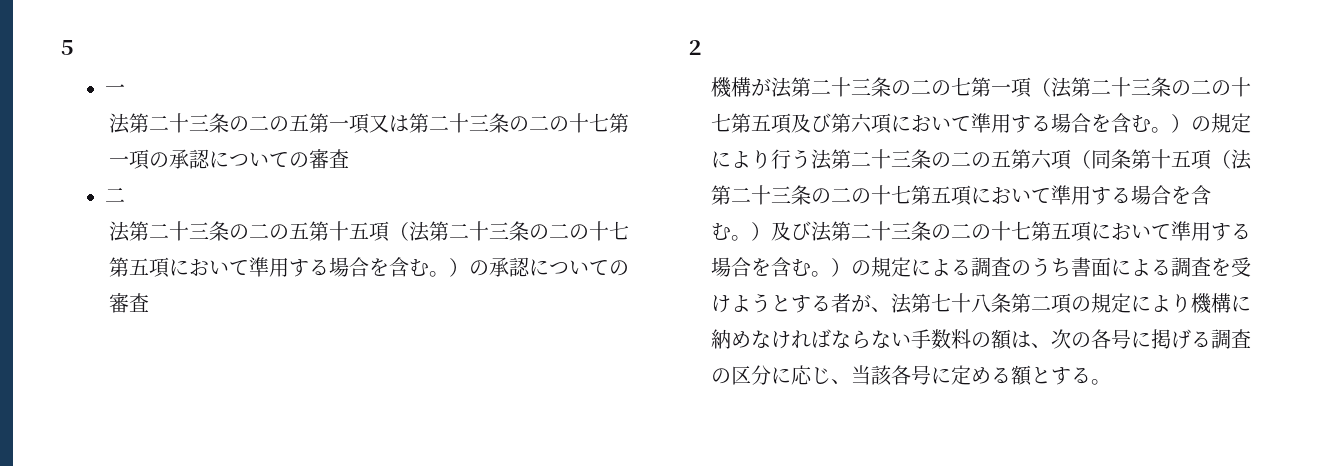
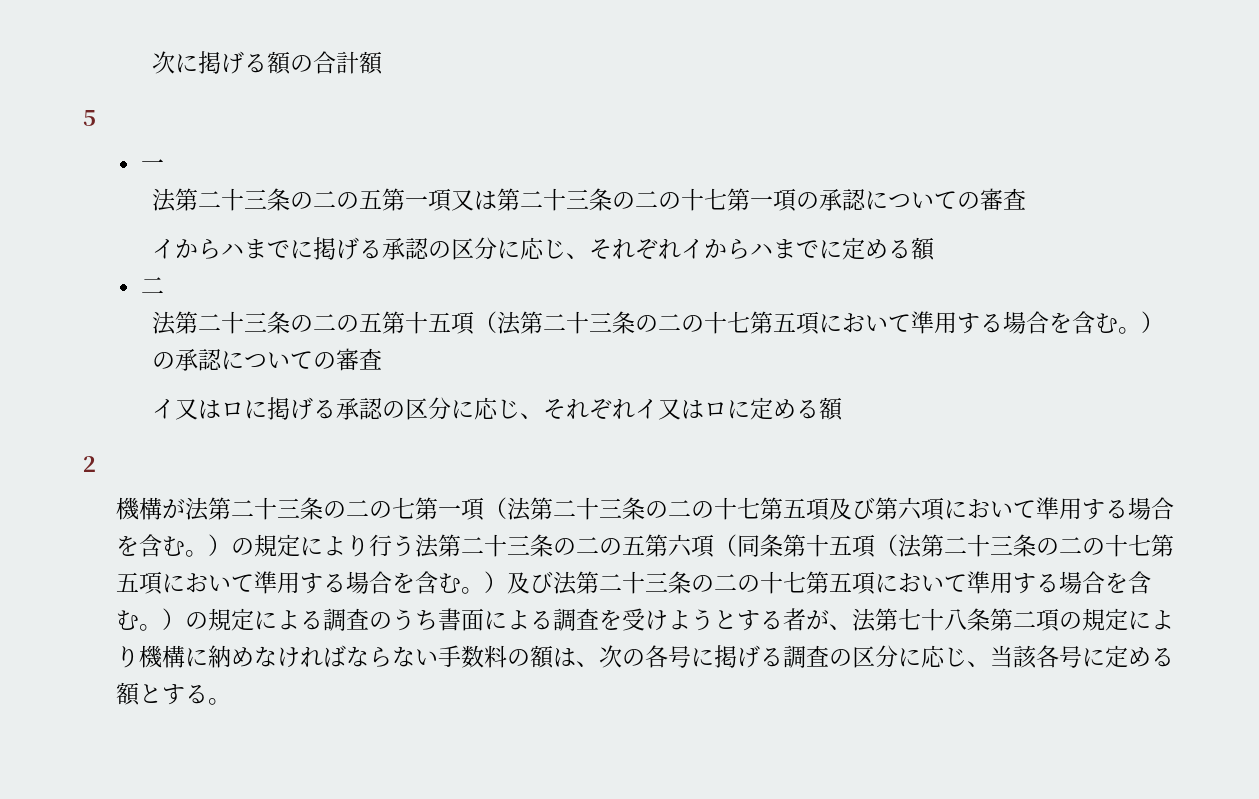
(57, 47) none -> [152,51,384,75] 次に掲げる額の合計額 //
(350, 158) none -> [152,237,936,261] // イからハまでに掲げる承認の区分に応じ、それぞれイからハまでに定める額
(150, 302) none -> [152,397,844,421] // イ又はロに掲げる承認の区分に応じ、それぞれイ又はロに定める額

